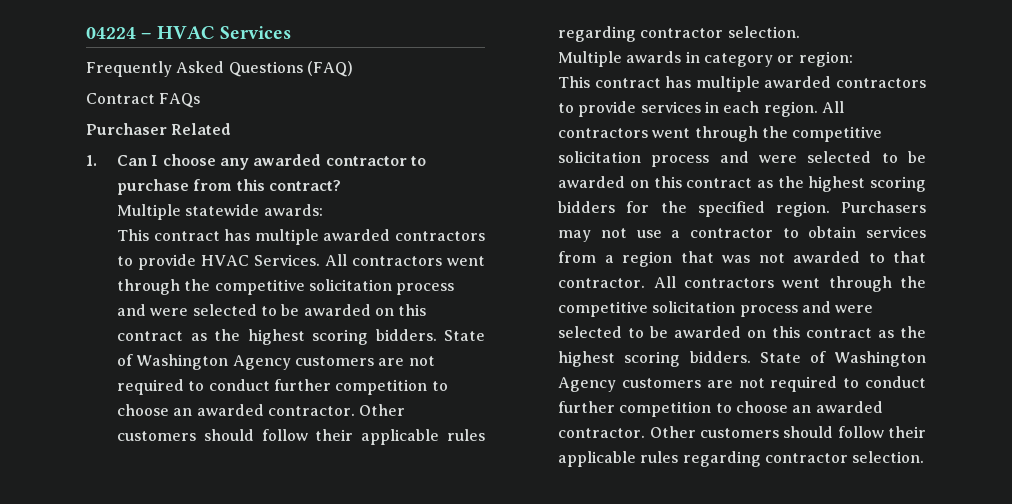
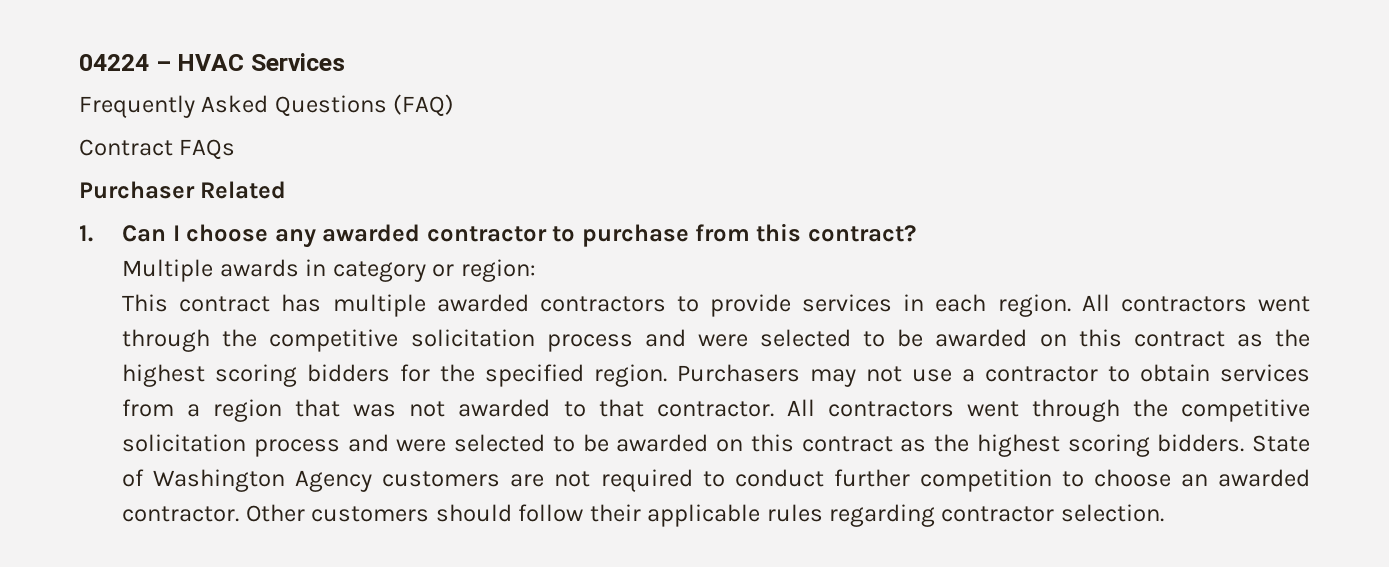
[117,204,323,220] [117,229,486,245] [117,254,485,270] [117,279,455,295] [117,304,427,316] [117,329,485,345] [117,354,435,370] [117,379,448,395] [117,404,406,416] [117,429,485,445] [558,26,800,42] // Multiple statewide awards: // This contract has multiple awarded contractors to provide HVAC Services. All contractors went through the competitive solicitation process and were selected to be awarded on this contract as the highest scoring bidders. State of Washington Agency customers are not required to conduct further competition to choose an awarded contractor. Other customers should follow their applicable rules regarding contractor selection. -> (916, 233) none

